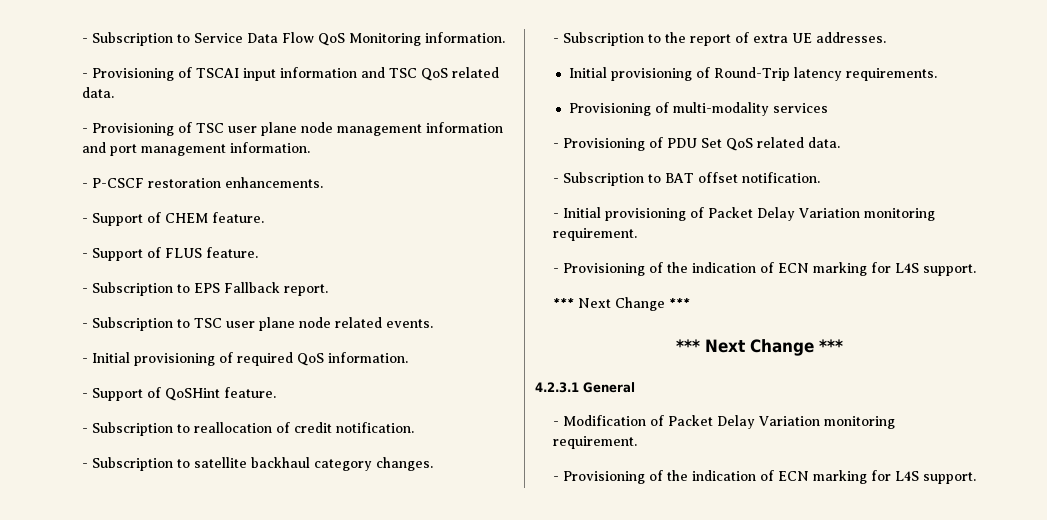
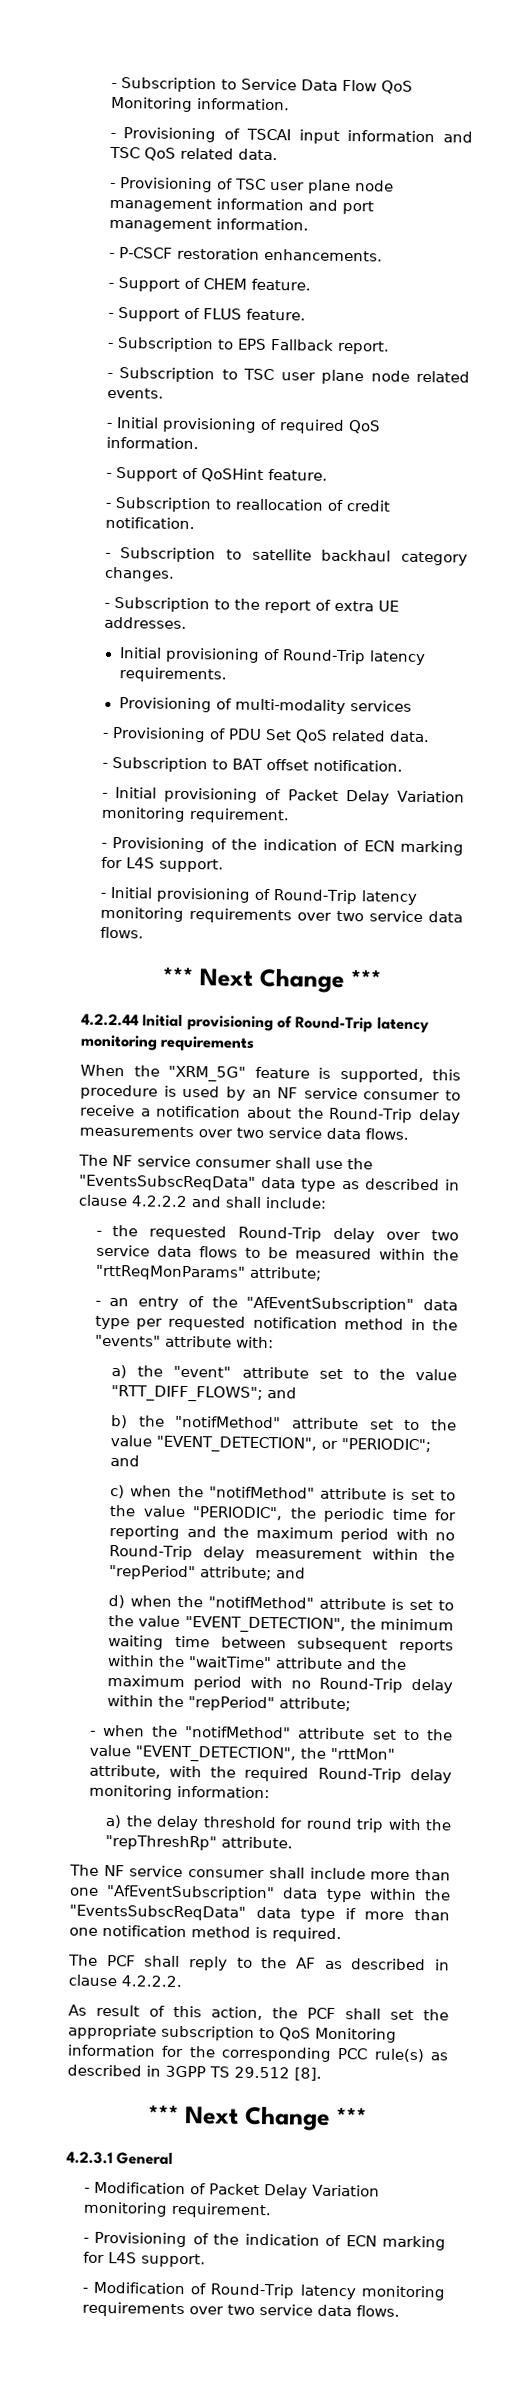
[553,297,691,311] *** Next Change *** -> [99,886,417,905] [99,906,463,924] [99,926,144,939] [162,966,381,994] [81,1013,430,1034] [80,1034,256,1052] [80,1064,461,1084] [80,1084,461,1101] [80,1104,461,1124] [79,1125,409,1140] [78,1154,373,1170] [79,1174,460,1192] [78,1194,327,1209] [95,1225,459,1243] [95,1244,459,1261] [94,1264,322,1281] [94,1296,458,1313] [94,1315,458,1331] [94,1334,274,1349] [111,1365,458,1381] [111,1385,298,1403] [111,1415,458,1431] [110,1435,432,1453] [110,1455,141,1467] [110,1485,456,1501] [109,1505,457,1523] [109,1525,456,1543] [109,1545,455,1561] [109,1565,307,1581] [108,1595,454,1611] [108,1615,454,1634] [108,1635,454,1654] [107,1655,408,1670] [107,1675,453,1694] [107,1695,352,1712] [89,1724,453,1741] [88,1744,395,1763] [88,1764,452,1784] [88,1784,270,1800] [105,1815,451,1833] [105,1835,294,1851] [69,1864,451,1881] [69,1885,451,1903] [69,1904,451,1922] [69,1924,342,1943] [68,1954,450,1971] [68,1974,182,1988] [68,2004,449,2021] [68,2024,397,2043] [67,2044,448,2063] [67,2064,322,2081] - Initial provisioning of Round-Trip latency monitoring requirements over two service data flows. // *** Next Change *** // 4.2.2.44 Initial provisioning of Round-Trip latency monitoring requirements // When the "XRM_5G" feature is supported, this procedure is used by an NF service consumer to receive a notification about the Round-Trip delay measurements over two service data flows. // The NF service consumer shall use the "EventsSubscReqData" data type as described in clause 4.2.2.2 and shall include: // - the requested Round-Trip delay over two service data flows to be measured within the "rttReqMonParams" attribute; // - an entry of the "AfEventSubscription" data type per requested notification method in the "events" attribute with: // a) the "event" attribute set to the value "RTT_DIFF_FLOWS"; and // b) the "notifMethod" attribute set to the value "EVENT_DETECTION", or "PERIODIC"; and // c) when the "notifMethod" attribute is set to the value "PERIODIC", the periodic time for reporting and the maximum period with no Round-Trip delay measurement within the "repPeriod" attribute; and // d) when the "notifMethod" attribute is set to the value "EVENT_DETECTION", the minimum waiting time between subsequent reports within the "waitTime" attribute and the maximum period with no Round-Trip delay within the "repPeriod" attribute; // - when the "notifMethod" attribute set to the value "EVENT_DETECTION", the "rttMon" attribute, with the required Round-Trip delay monitoring information: // a) the delay threshold for round trip with the "repThreshRp" attribute. // The NF service consumer shall include more than one "AfEventSubscription" data type within the "EventsSubscReqData" data type if more than one notification method is required. // The PCF shall reply to the AF as described in clause 4.2.2.2. // As result of this action, the PCF shall set the appropriate subscription to QoS Monitoring information for the corresponding PCC rule(s) as described in 3GPP TS 29.512 [8].
(977, 478) none -> [81,2281,445,2301] [81,2301,400,2318] // - Modification of Round-Trip latency monitoring requirements over two service data flows.

